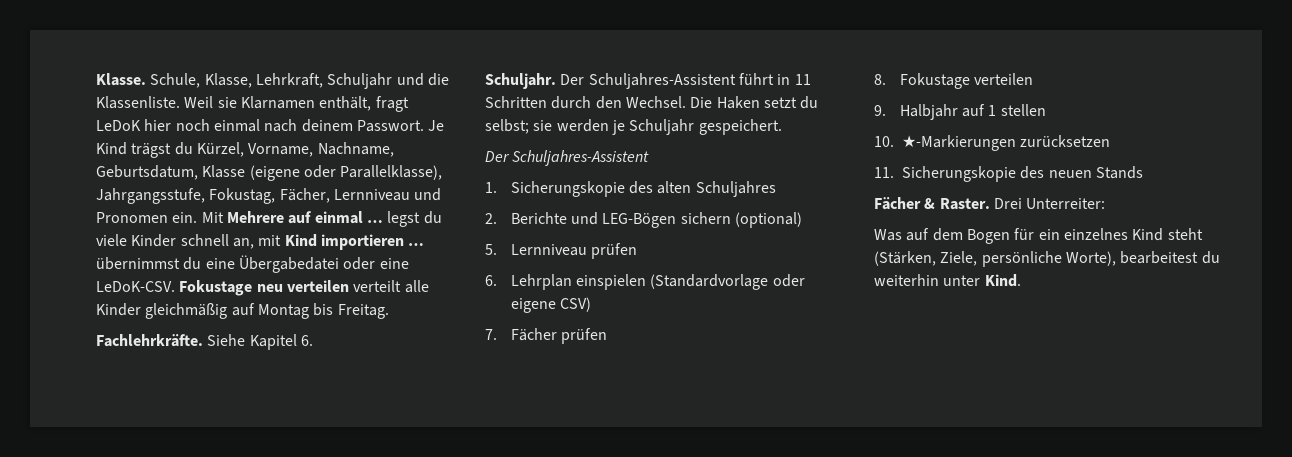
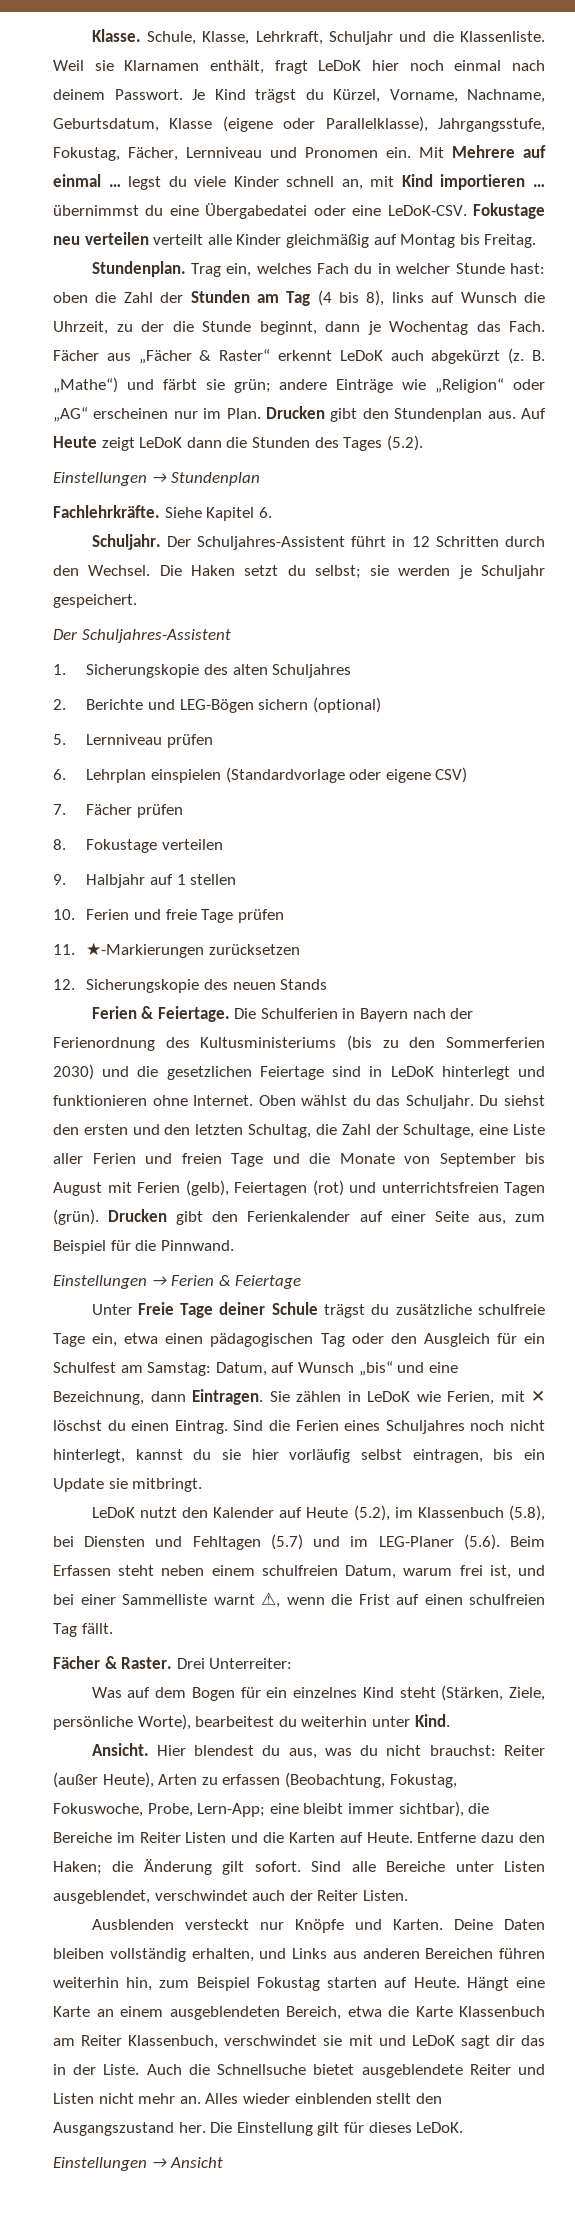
(389, 311) none -> [91,261,545,277] [53,290,545,306] [53,321,545,335] [53,348,545,364] [53,377,546,393] [53,406,546,422] [53,435,423,451] [53,472,261,486] // Stundenplan. Trag ein, welches Fach du in welcher Stunde hast: oben die Zahl der Stunden am Tag (4 bis 8), links auf Wunsch die Uhrzeit, zu der die Stunde beginnt, dann je Wochentag das Fach. Fächer aus „Fächer & Raster“ erkennt LeDoK auch abgekürzt (z. B. „Mathe“) und färbt sie grün; andere Einträge wie „Religion“ oder „AG“ erscheinen nur im Plan. Drucken gibt den Stundenplan aus. Auf Heute zeigt LeDoK dann die Stunden des Tages (5.2). // Einstellungen → Stundenplan
[794,74,811,85] 11 -> [411,536,430,547] 12
(894, 141) none -> [86,909,284,923] [53,944,75,955] Ferien und freie Tage prüfen // 11.
[874,167,894,178] 11. -> [53,979,75,990] 12.
(1143, 172) none -> [91,1006,474,1022] [53,1035,545,1051] [53,1064,545,1080] [53,1095,545,1109] [53,1124,545,1138] [53,1153,545,1167] [53,1180,545,1196] [53,1209,545,1225] [53,1240,234,1254] [53,1275,302,1289] [91,1302,545,1318] [53,1333,546,1347] [53,1361,458,1376] [53,1389,545,1405] [53,1420,545,1434] [53,1449,545,1463] [53,1478,203,1492] [91,1505,545,1521] [53,1534,545,1550] [53,1565,545,1579] [53,1592,545,1608] [53,1623,113,1637] // Ferien & Feiertage. Die Schulferien in Bayern nach der Ferienordnung des Kultusministeriums (bis zu den Sommerferien 2030) und die gesetzlichen Feiertage sind in LeDoK hinterlegt und funktionieren ohne Internet. Oben wählst du das Schuljahr. Du siehst den ersten und den letzten Schultag, die Zahl der Schultage, eine Liste aller Ferien und freien Tage und die Monate von September bis August mit Ferien (gelb), Feiertagen (rot) und unterrichtsfreien Tagen (grün). Drucken gibt den Ferienkalender auf einer Seite aus, zum Beispiel für die Pinnwand. // Einstellungen → Ferien & Feiertage // Unter Freie Tage deiner Schule trägst du zusätzliche schulfreie Tage ein, etwa einen pädagogischen Tag oder den Ausgleich für ein Schulfest am Samstag: Datum, auf Wunsch „bis“ und eine Bezeichnung, dann Eintragen. Sie zählen in LeDoK wie Ferien, mit ✕ löschst du einen Eintrag. Sind die Ferien eines Schuljahres noch nicht hinterlegt, kannst du sie hier vorläufig selbst eintragen, bis ein Update sie mitbringt. // LeDoK nutzt den Kalender auf Heute (5.2), im Klassenbuch (5.8), bei Diensten und Fehltagen (5.7) und im LEG-Planer (5.6). Beim Erfassen steht neben einem schulfreien Datum, warum frei ist, und bei einer Sammelliste warnt ⚠, wenn die Frist auf einen schulfreien Tag fällt.
(1021, 280) none -> [91,1743,545,1759] [53,1772,457,1788] [53,1801,490,1817] [53,1832,545,1843] [53,1859,545,1875] [53,1890,408,1904] [91,1919,545,1933] [53,1948,545,1962] [53,1977,545,1991] [53,2006,545,2020] [53,2035,546,2049] [53,2064,545,2078] [53,2093,442,2104] [53,2122,464,2136] [53,2157,224,2171] // Ansicht. Hier blendest du aus, was du nicht brauchst: Reiter (außer Heute), Arten zu erfassen (Beobachtung, Fokustag, Fokuswoche, Probe, Lern-App; eine bleibt immer sichtbar), die Bereiche im Reiter Listen und die Karten auf Heute. Entferne dazu den Haken; die Änderung gilt sofort. Sind alle Bereiche unter Listen ausgeblendet, verschwindet auch der Reiter Listen. // Ausblenden versteckt nur Knöpfe und Karten. Deine Daten bleiben vollständig erhalten, und Links aus anderen Bereichen führen weiterhin hin, zum Beispiel Fokustag starten auf Heute. Hängt eine Karte an einem ausgeblendeten Bereich, etwa die Karte Klassenbuch am Reiter Klassenbuch, verschwindet sie mit und LeDoK sagt dir das in der Liste. Auch die Schnellsuche bietet ausgeblendete Reiter und Listen nicht mehr an. Alles wieder einblenden stellt den Ausgangszustand her. Die Einstellung gilt für dieses LeDoK. // Einstellungen → Ansicht

